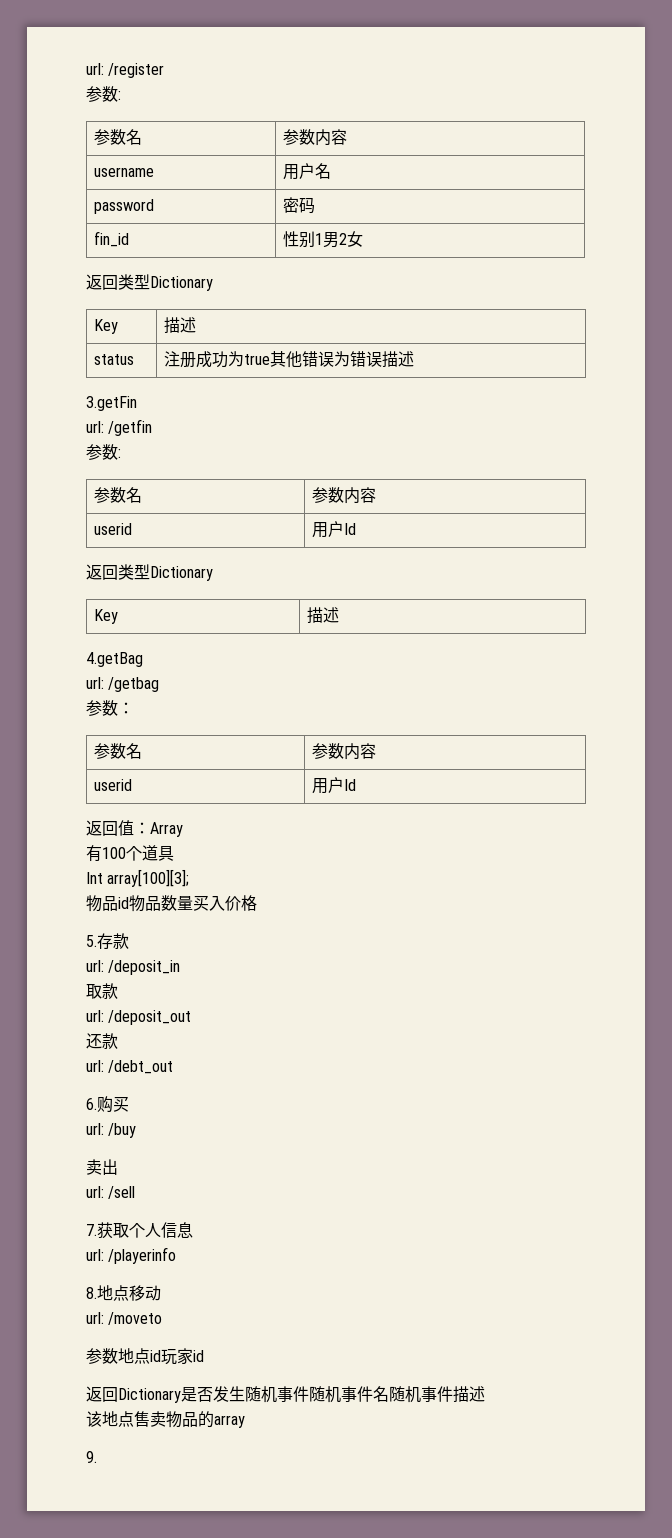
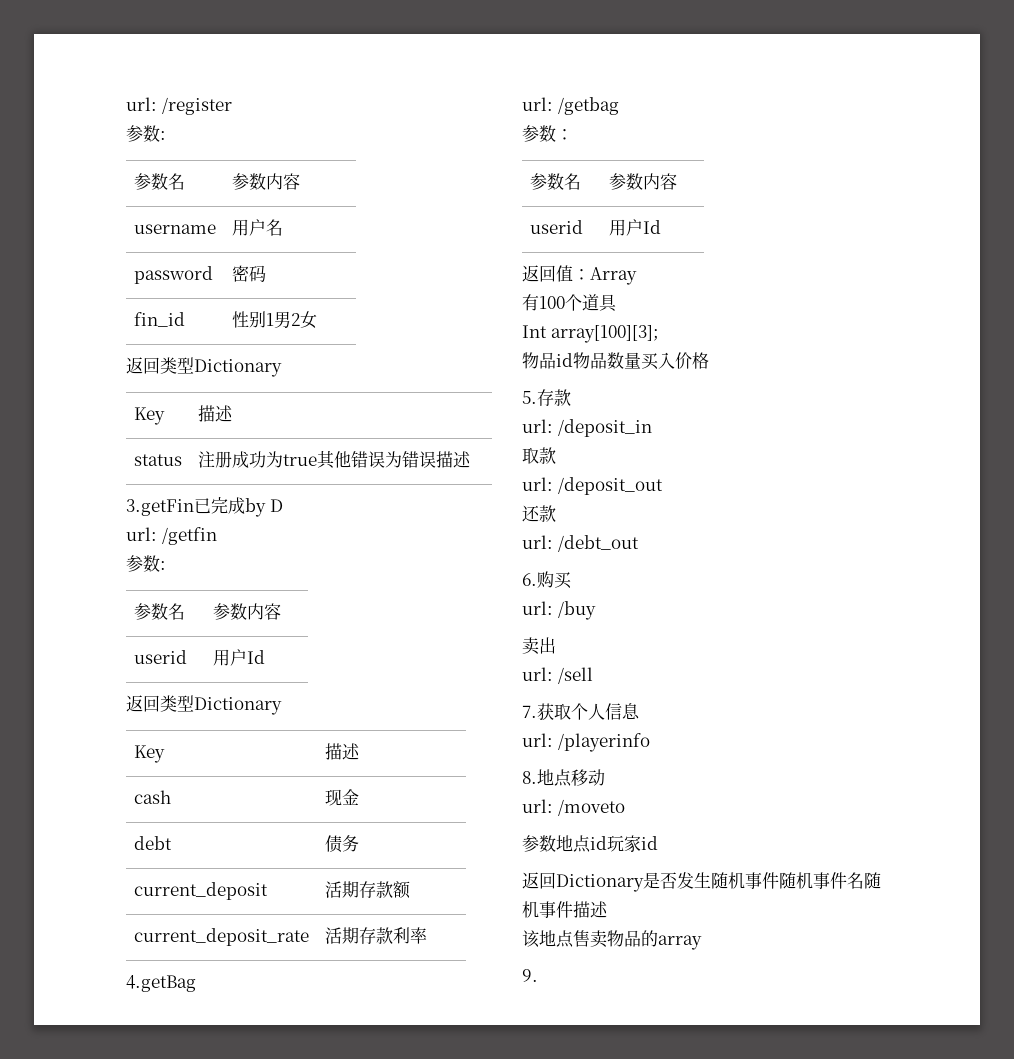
(137, 403) none -> [194,497,283,517] 已完成by D
(339, 615) none -> [133,790,171,804] [324,789,359,806] [133,836,172,850] [324,835,359,853] [133,882,268,900] [324,881,411,899] [133,928,309,946] [324,927,427,944] // cash | 现金 // debt | 债务 // current_deposit | 活期存款额 // current_deposit_rate | 活期存款利率

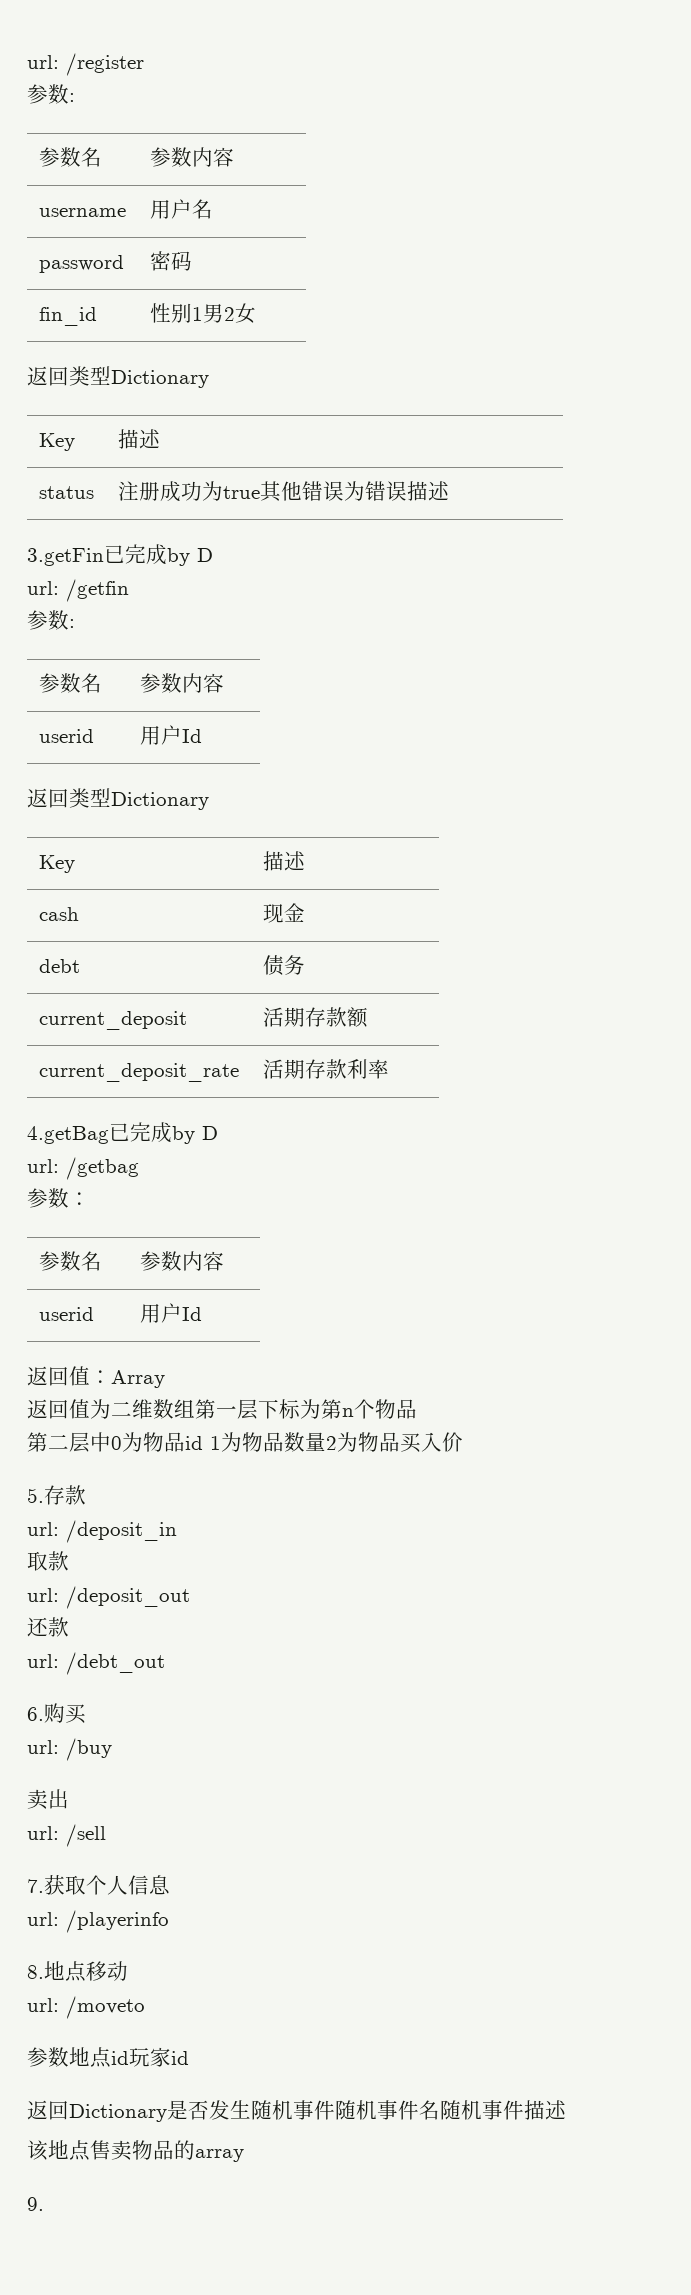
(196, 983) none -> [109,1122,218,1144] 已完成by D
[522,294,617,312] [522,325,659,343] 有100个道具 // Int array[100][3]; // -> [27,1399,417,1420] [27,1432,143,1453] 返回值为二维数组第一层下标为第n个物品 // 第二层中0为
(573, 360) none -> [210,1432,242,1452] 1为
(641, 360) none -> [326,1432,400,1452] 2为物品
[692,352,709,369] 格 -> (463, 1442) none

